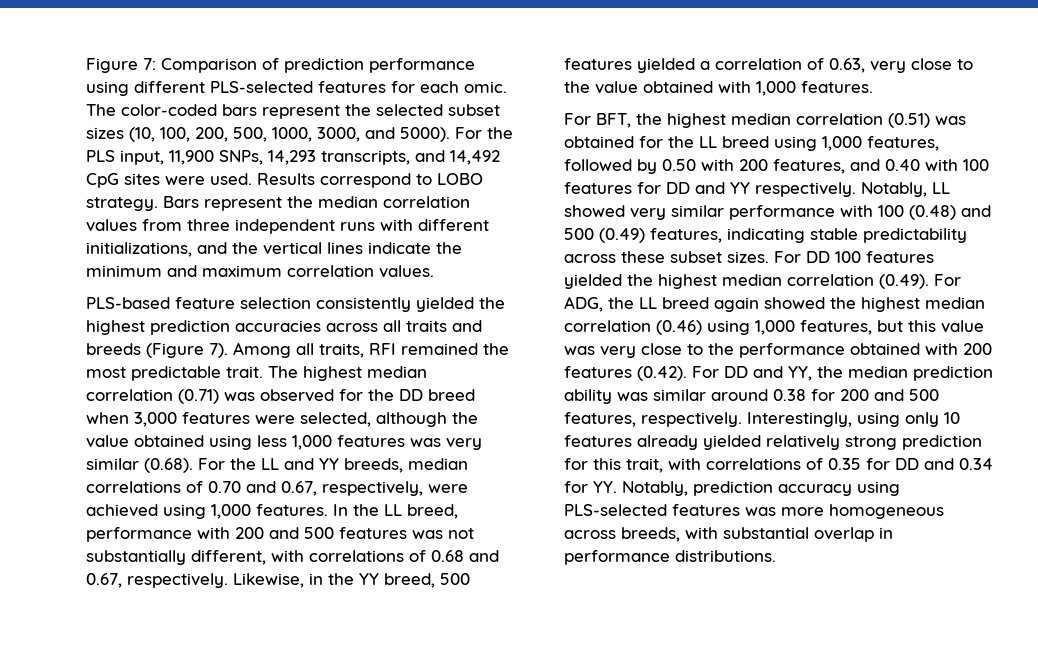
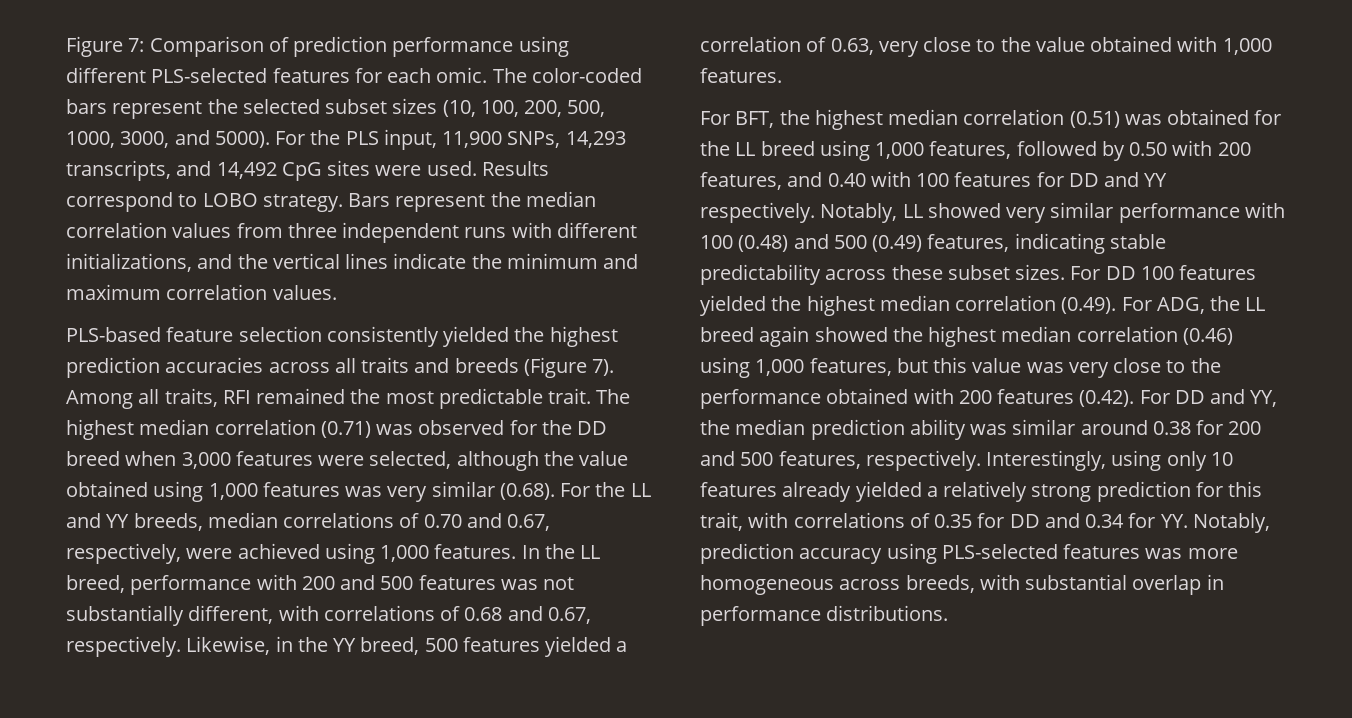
[257,435,287,447] less -> (204, 491) none
(761, 442) none -> [926,486,938,497] a

